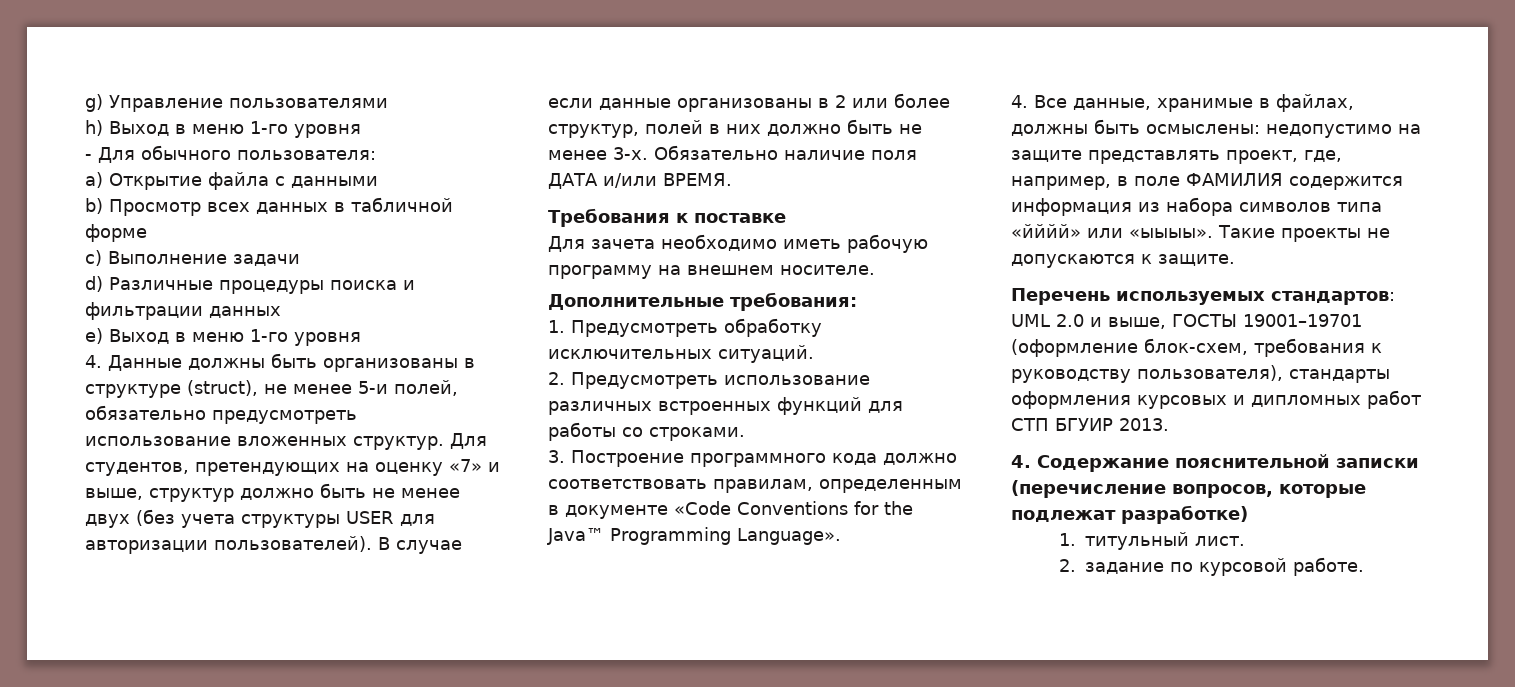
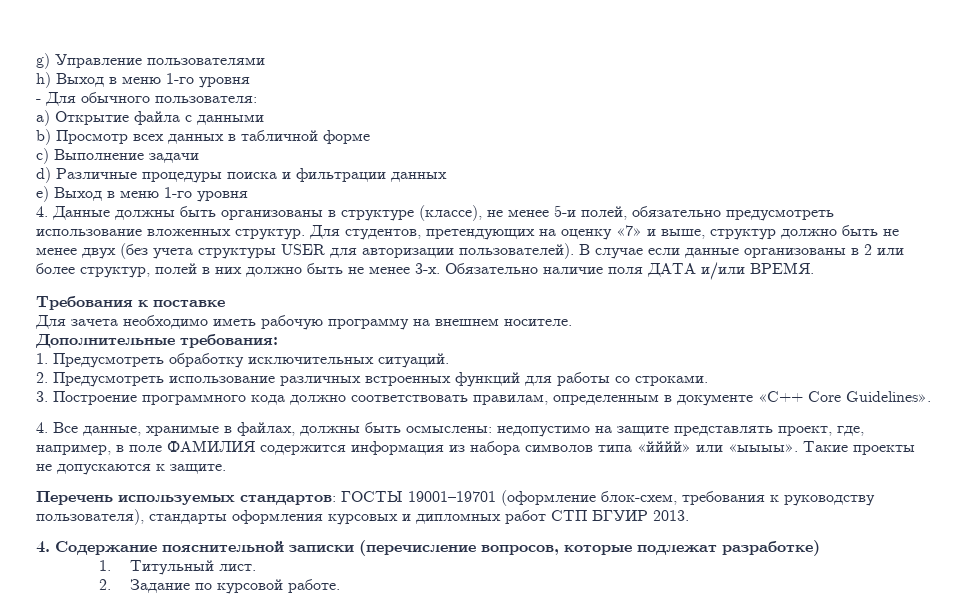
[187,380,258,396] (struct), -> [419,205,482,221] (классе),
[674,501,913,515] [547,527,841,545] «Code Conventions for the Java™ Programming Language». -> [758,391,931,402] «C++ Core Guidelines».
[1011,314,1166,329] UML 2.0 и выше, -> (336, 500) none
[1084,532,1189,550] титульный -> [130,560,215,575] Титульный
[1084,562,1164,574] задание -> [130,579,191,593] Задание

